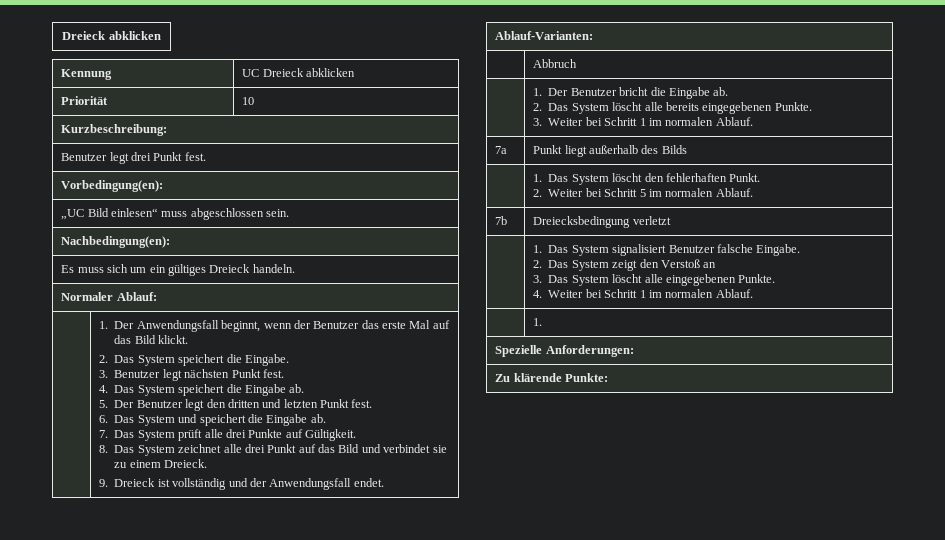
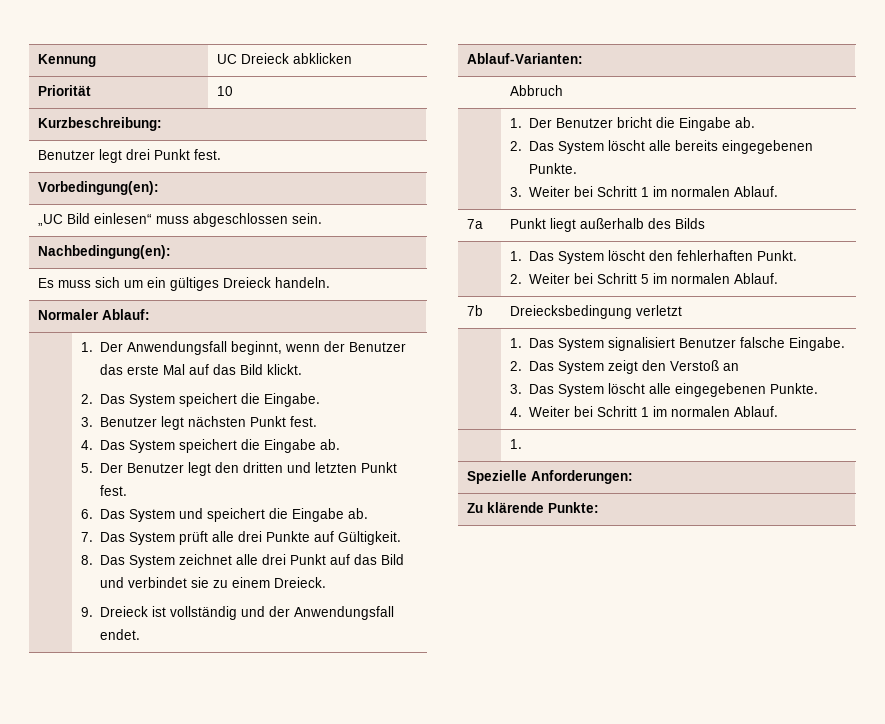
[62,31,161,40] Dreieck abklicken // -> (38, 60) none

